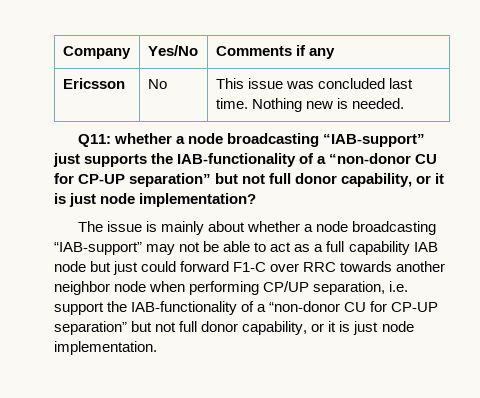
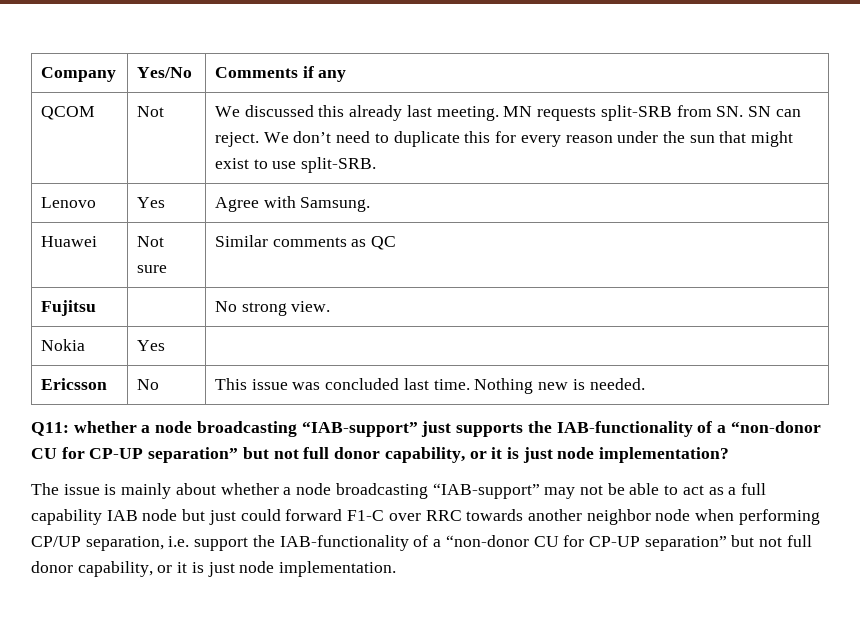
(335, 53) none -> [41,106,96,120] [137,106,165,117] [215,105,801,121] [215,131,794,147] [215,157,377,173] [41,197,97,208] [137,197,166,208] [215,196,371,212] [41,236,98,247] [137,236,165,247] [137,265,168,273] [215,235,397,250] [41,300,97,316] [215,301,331,316] [41,339,86,351] [137,340,166,351] // QCOM | Not | We discussed this already last meeting. MN requests split-SRB from SN. SN can reject. We don’t need to duplicate this for every reason under the sun that might exist to use split-SRB. // Lenovo | Yes | Agree with Samsung. // Huawei | Not sure | Similar comments as QC // Fujitsu | | No strong view. // Nokia | Yes |

